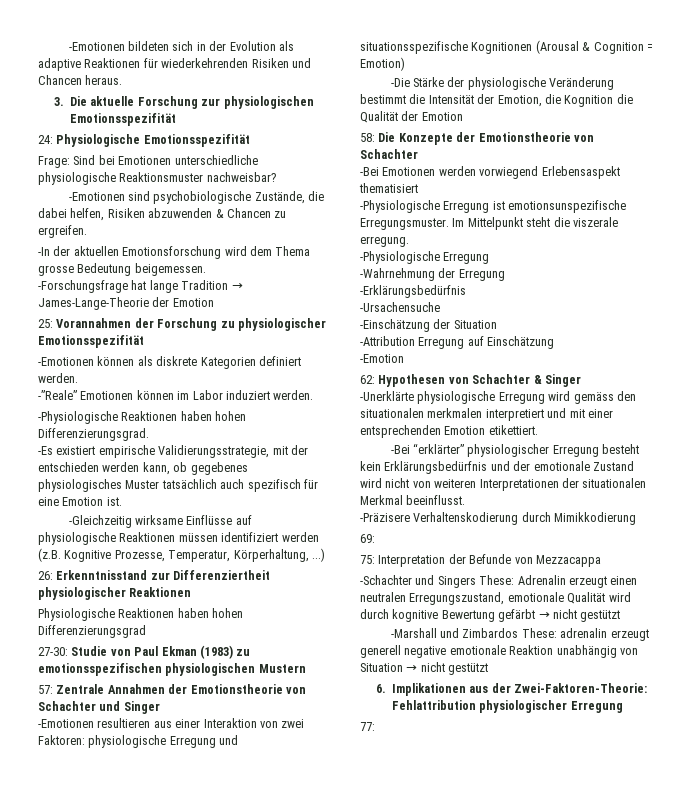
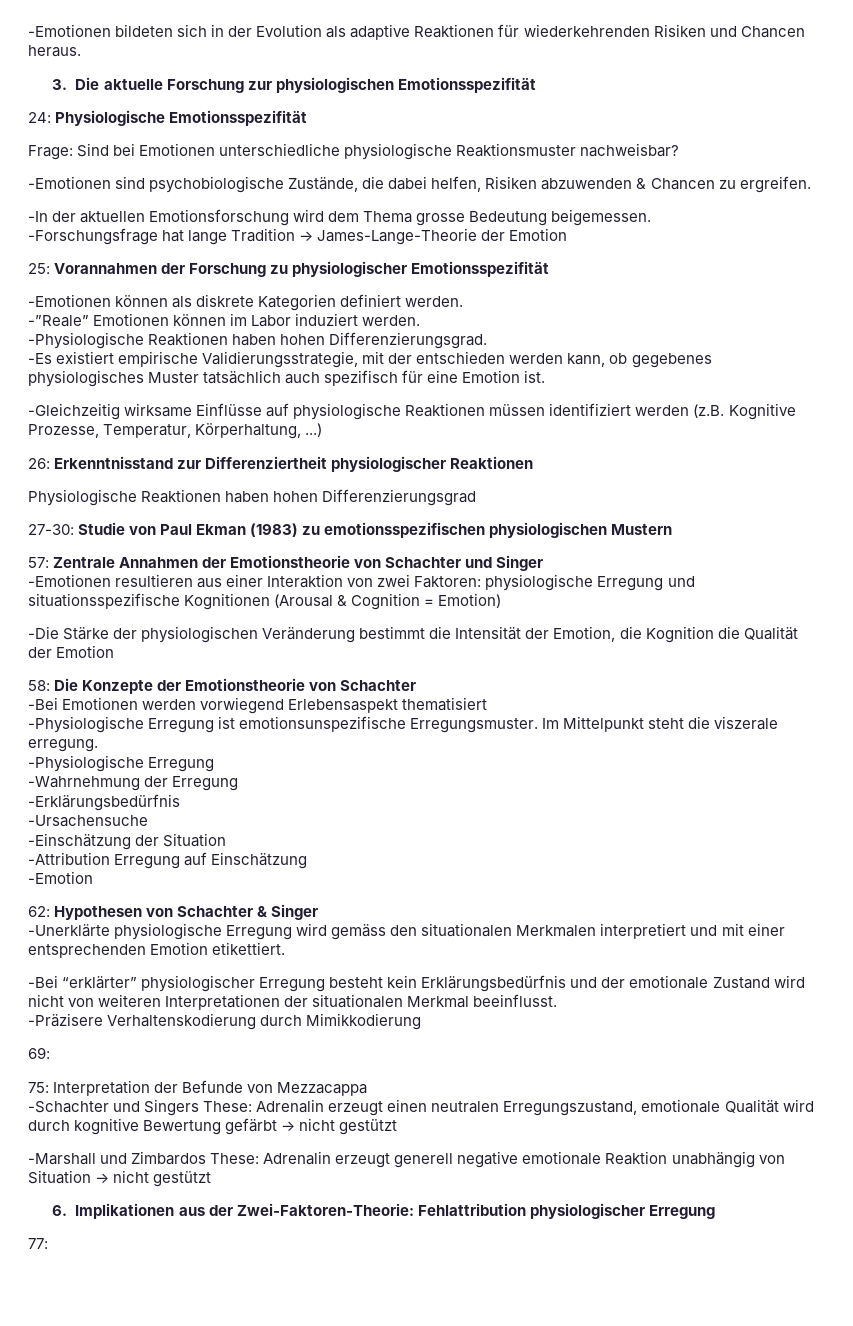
[467,77,546,90] physiologische -> [141,626,259,643] physiologischen
[427,408,483,418] merkmalen -> [516,925,597,937] Merkmalen
[560,628,608,638] adrenalin -> [263,1151,332,1165] Adrenalin

